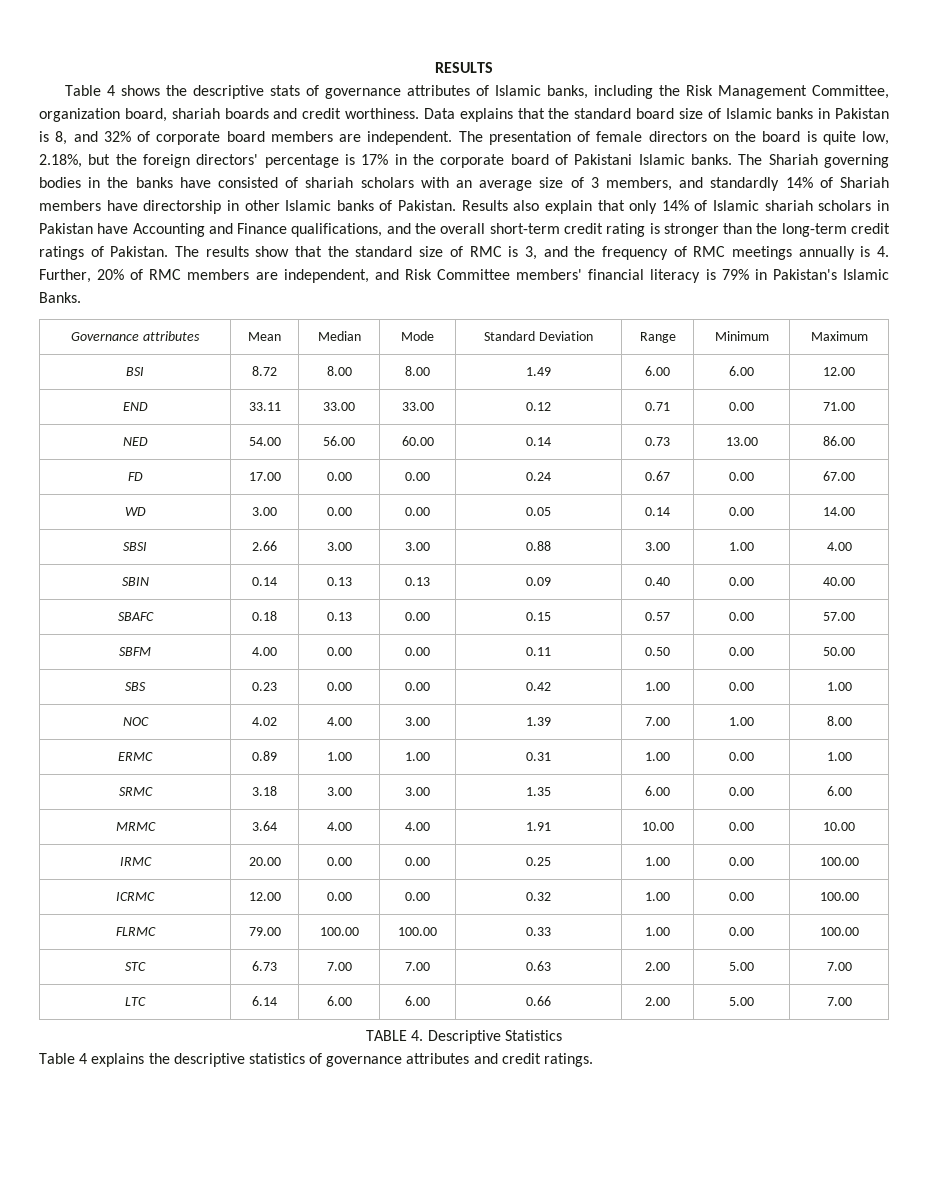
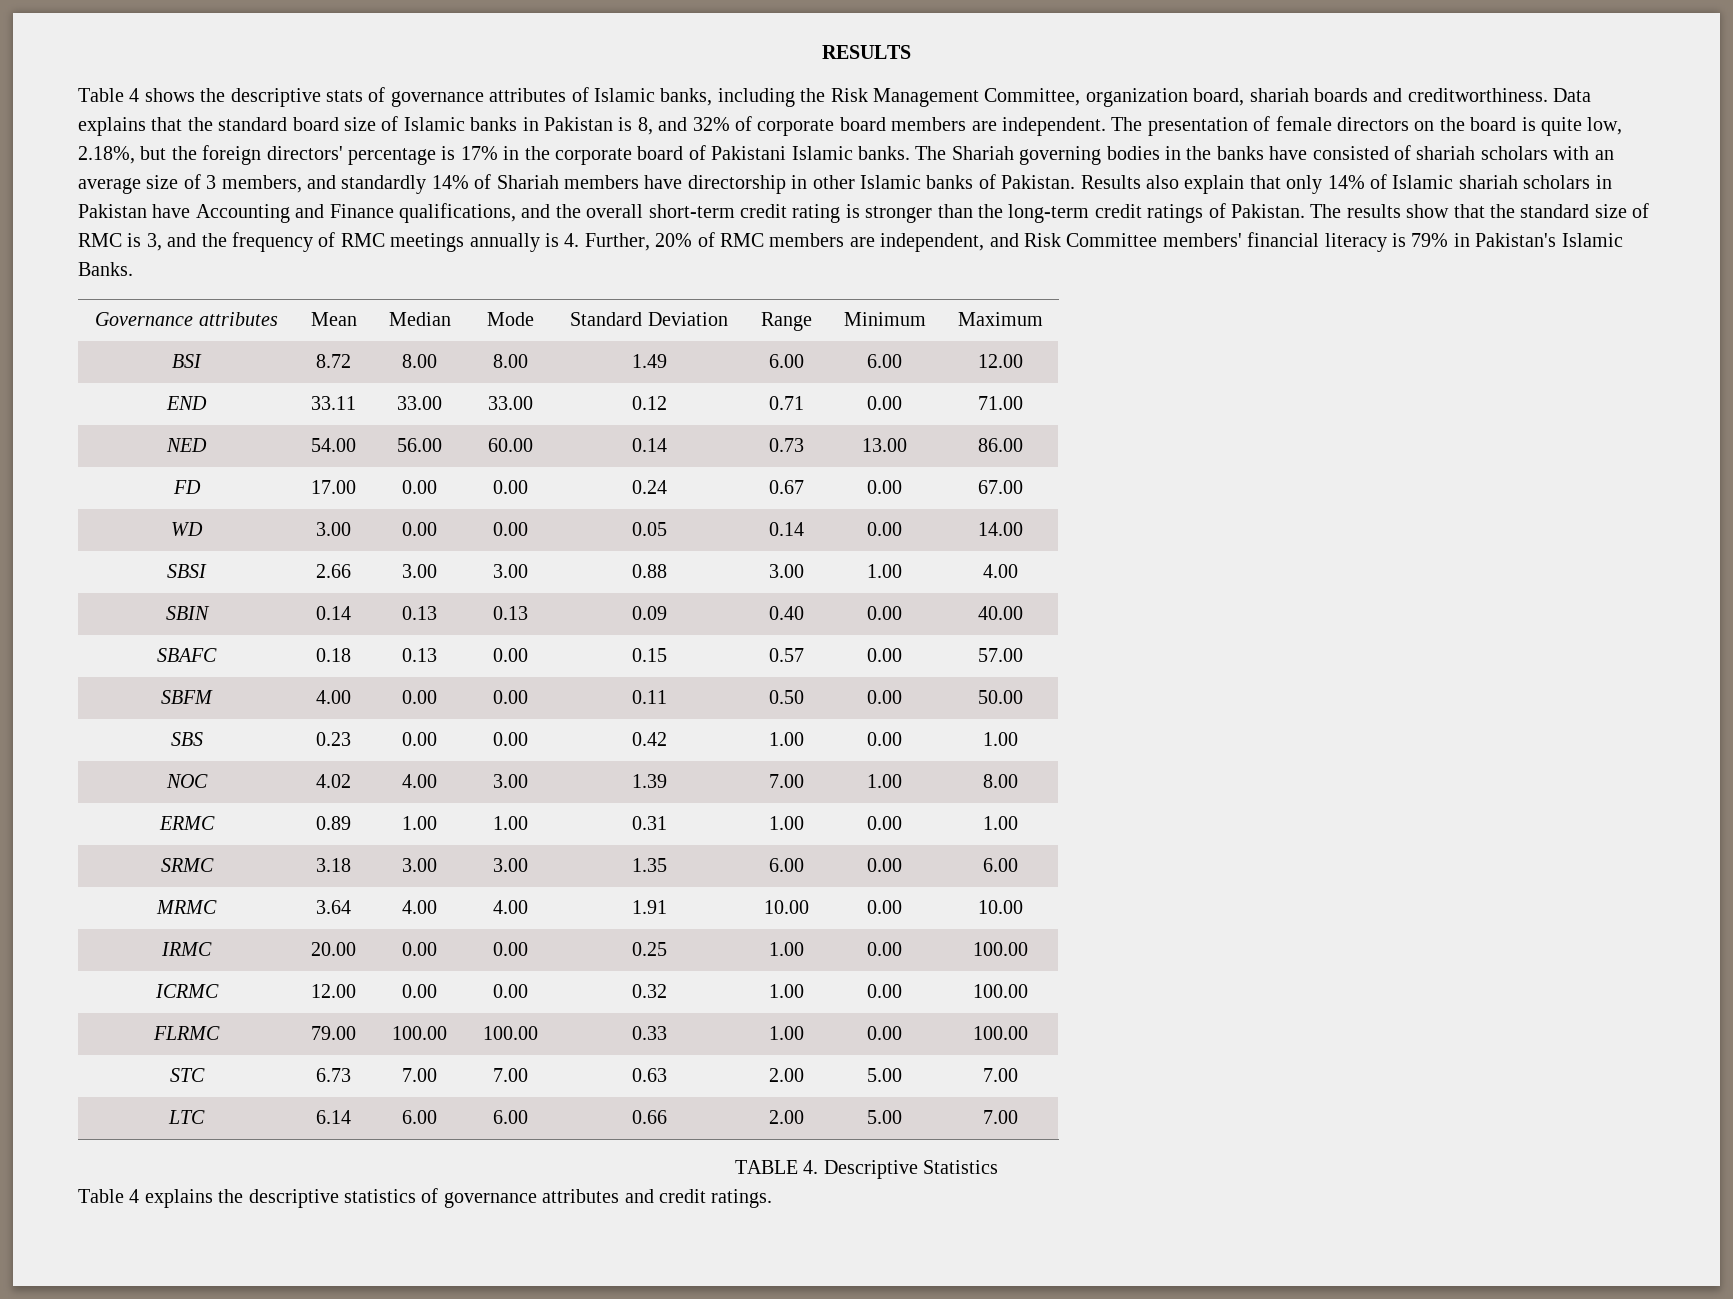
[302,108,419,119] credit worthiness. -> [1407,88,1548,102] creditworthiness.

